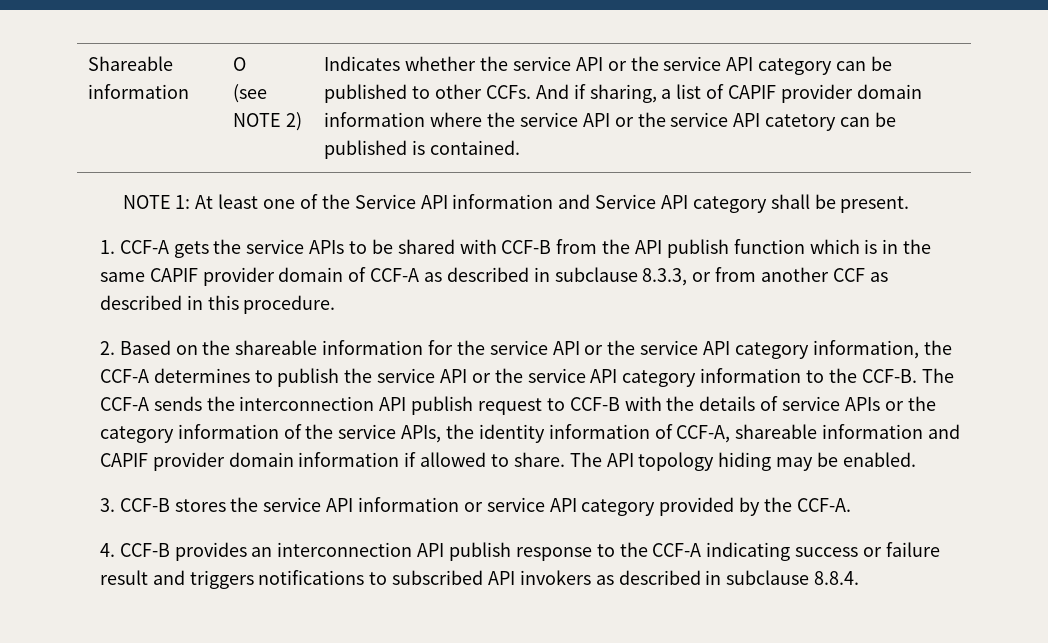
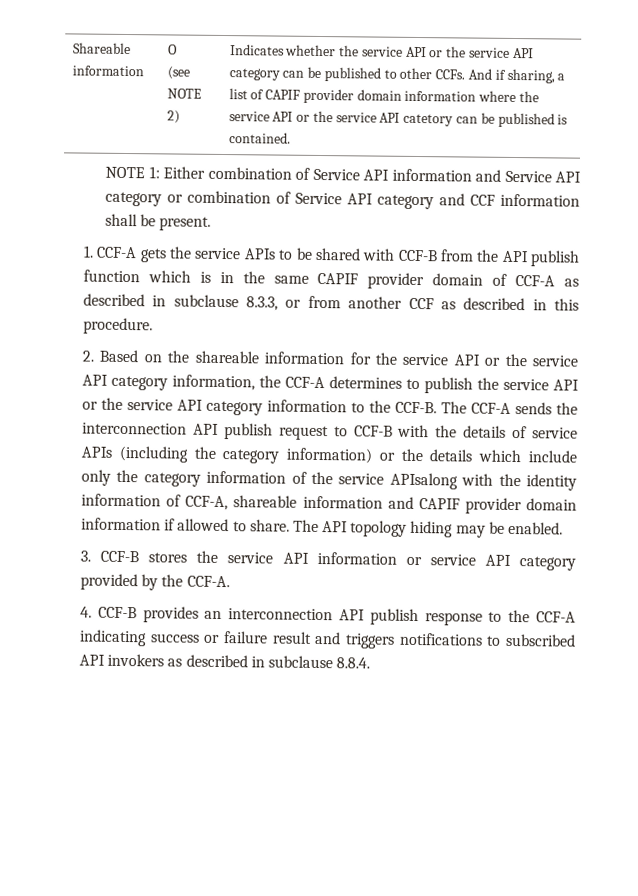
[195,194,350,209] At least one of the -> [163,166,311,180] Either combination of
(767, 204) none -> [167,190,581,210] or combination of Service API category and CCF information
[884,401,904,411] or -> [118,445,577,464] [81,469,112,486] (including the category information) or the details which include only
[401,425,442,443] APIs, -> [389,472,494,490] APIsalong with

